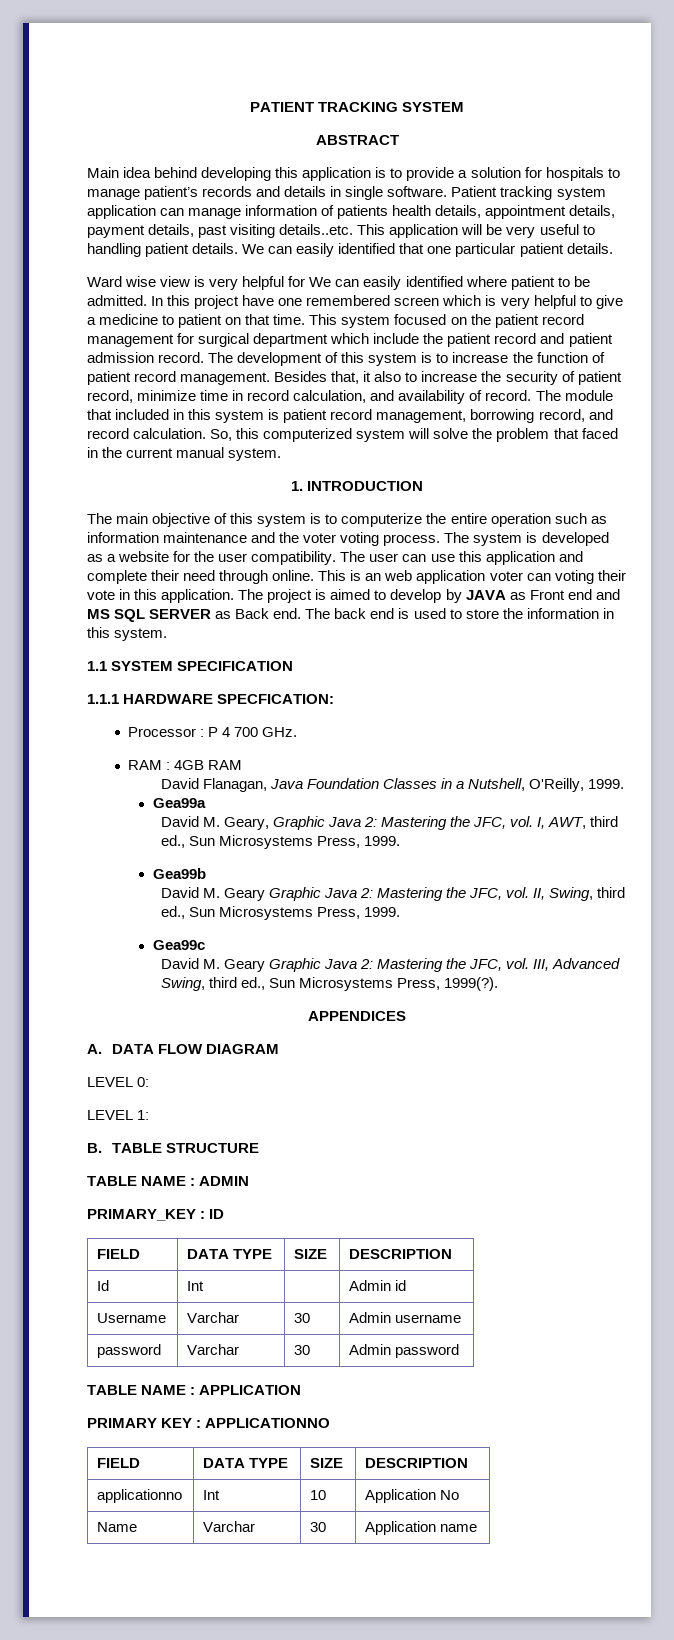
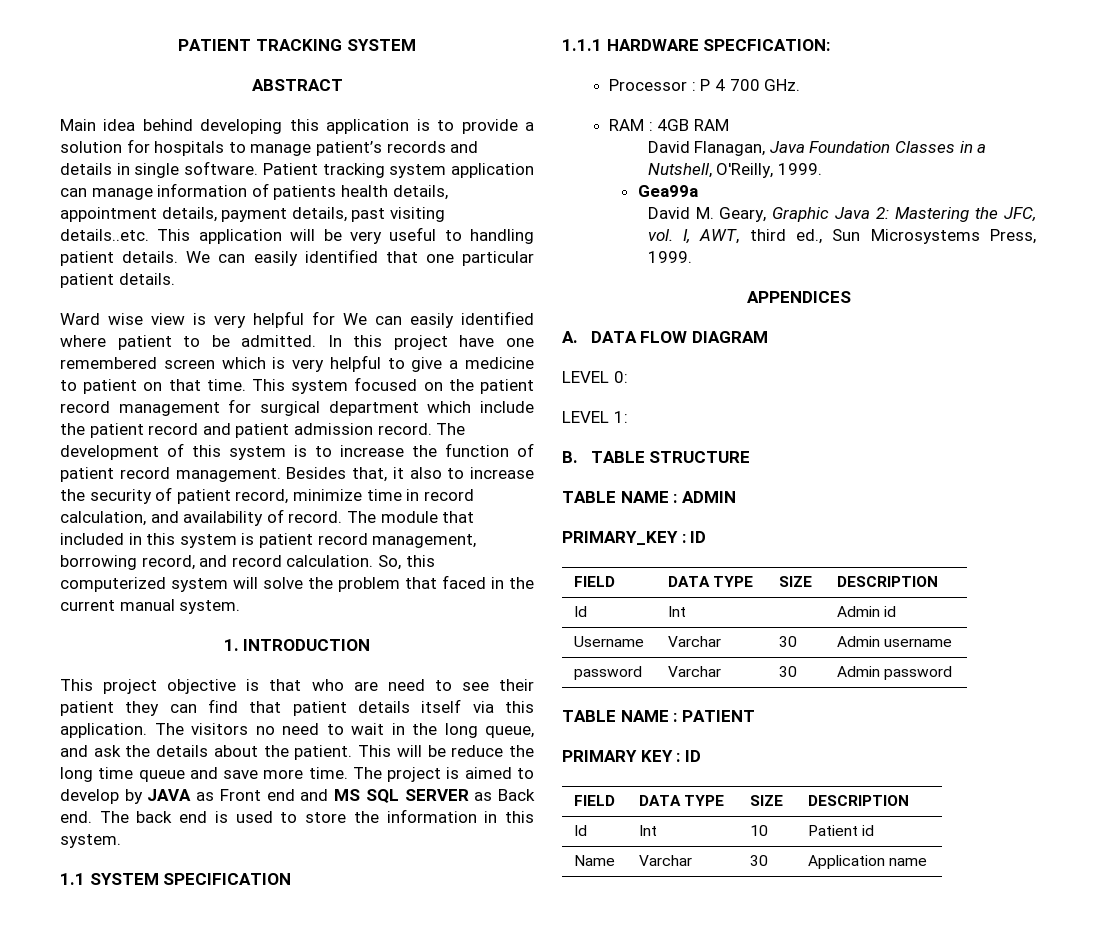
[87,513,607,527] [87,532,609,546] [87,551,583,565] [87,570,626,584] [87,589,235,603] The main objective of this system is to computerize the entire operation such as information maintenance and the voter voting process. The system is developed as a website for the user compatibility. The user can use this application and complete their need through online. This is an web application voter can voting their vote in this application. -> [60,679,535,694] [60,699,534,716] [60,723,534,738] [60,745,535,760] [60,767,348,782] This project objective is that who are need to see their patient they can find that patient details itself via this application. The visitors no need to wait in the long queue, and ask the details about the patient. This will be reduce the long time queue and save more time.
[152,868,206,879] [160,887,626,901] [160,906,400,920] [152,940,205,950] [160,958,621,972] [160,977,498,991] // Gea99b // David M. Geary Graphic Java 2: Mastering the JFC, vol. II, Swing, third ed., Sun Microsystems Press, 1999. // Gea99c // David M. Geary Graphic Java 2: Mastering the JFC, vol. III, Advanced Swing, third ed., Sun Microsystems Press, 1999(?). -> (692, 257) none
[199,1385,302,1395] APPLICATION -> [681,710,755,722] PATIENT
[205,1418,331,1428] [97,1458,141,1468] [203,1458,289,1468] [310,1458,344,1468] [365,1458,469,1468] [97,1489,183,1503] APPLICATIONNO // FIELD | DATA TYPE | SIZE | DESCRIPTION // applicationno -> [684,750,701,762] [573,795,615,806] [638,795,725,806] [749,795,783,806] [807,795,909,806] [573,825,587,836] ID // FIELD | DATA TYPE | SIZE | DESCRIPTION // Id
[365,1489,460,1503] Application No -> [807,825,875,836] Patient id

